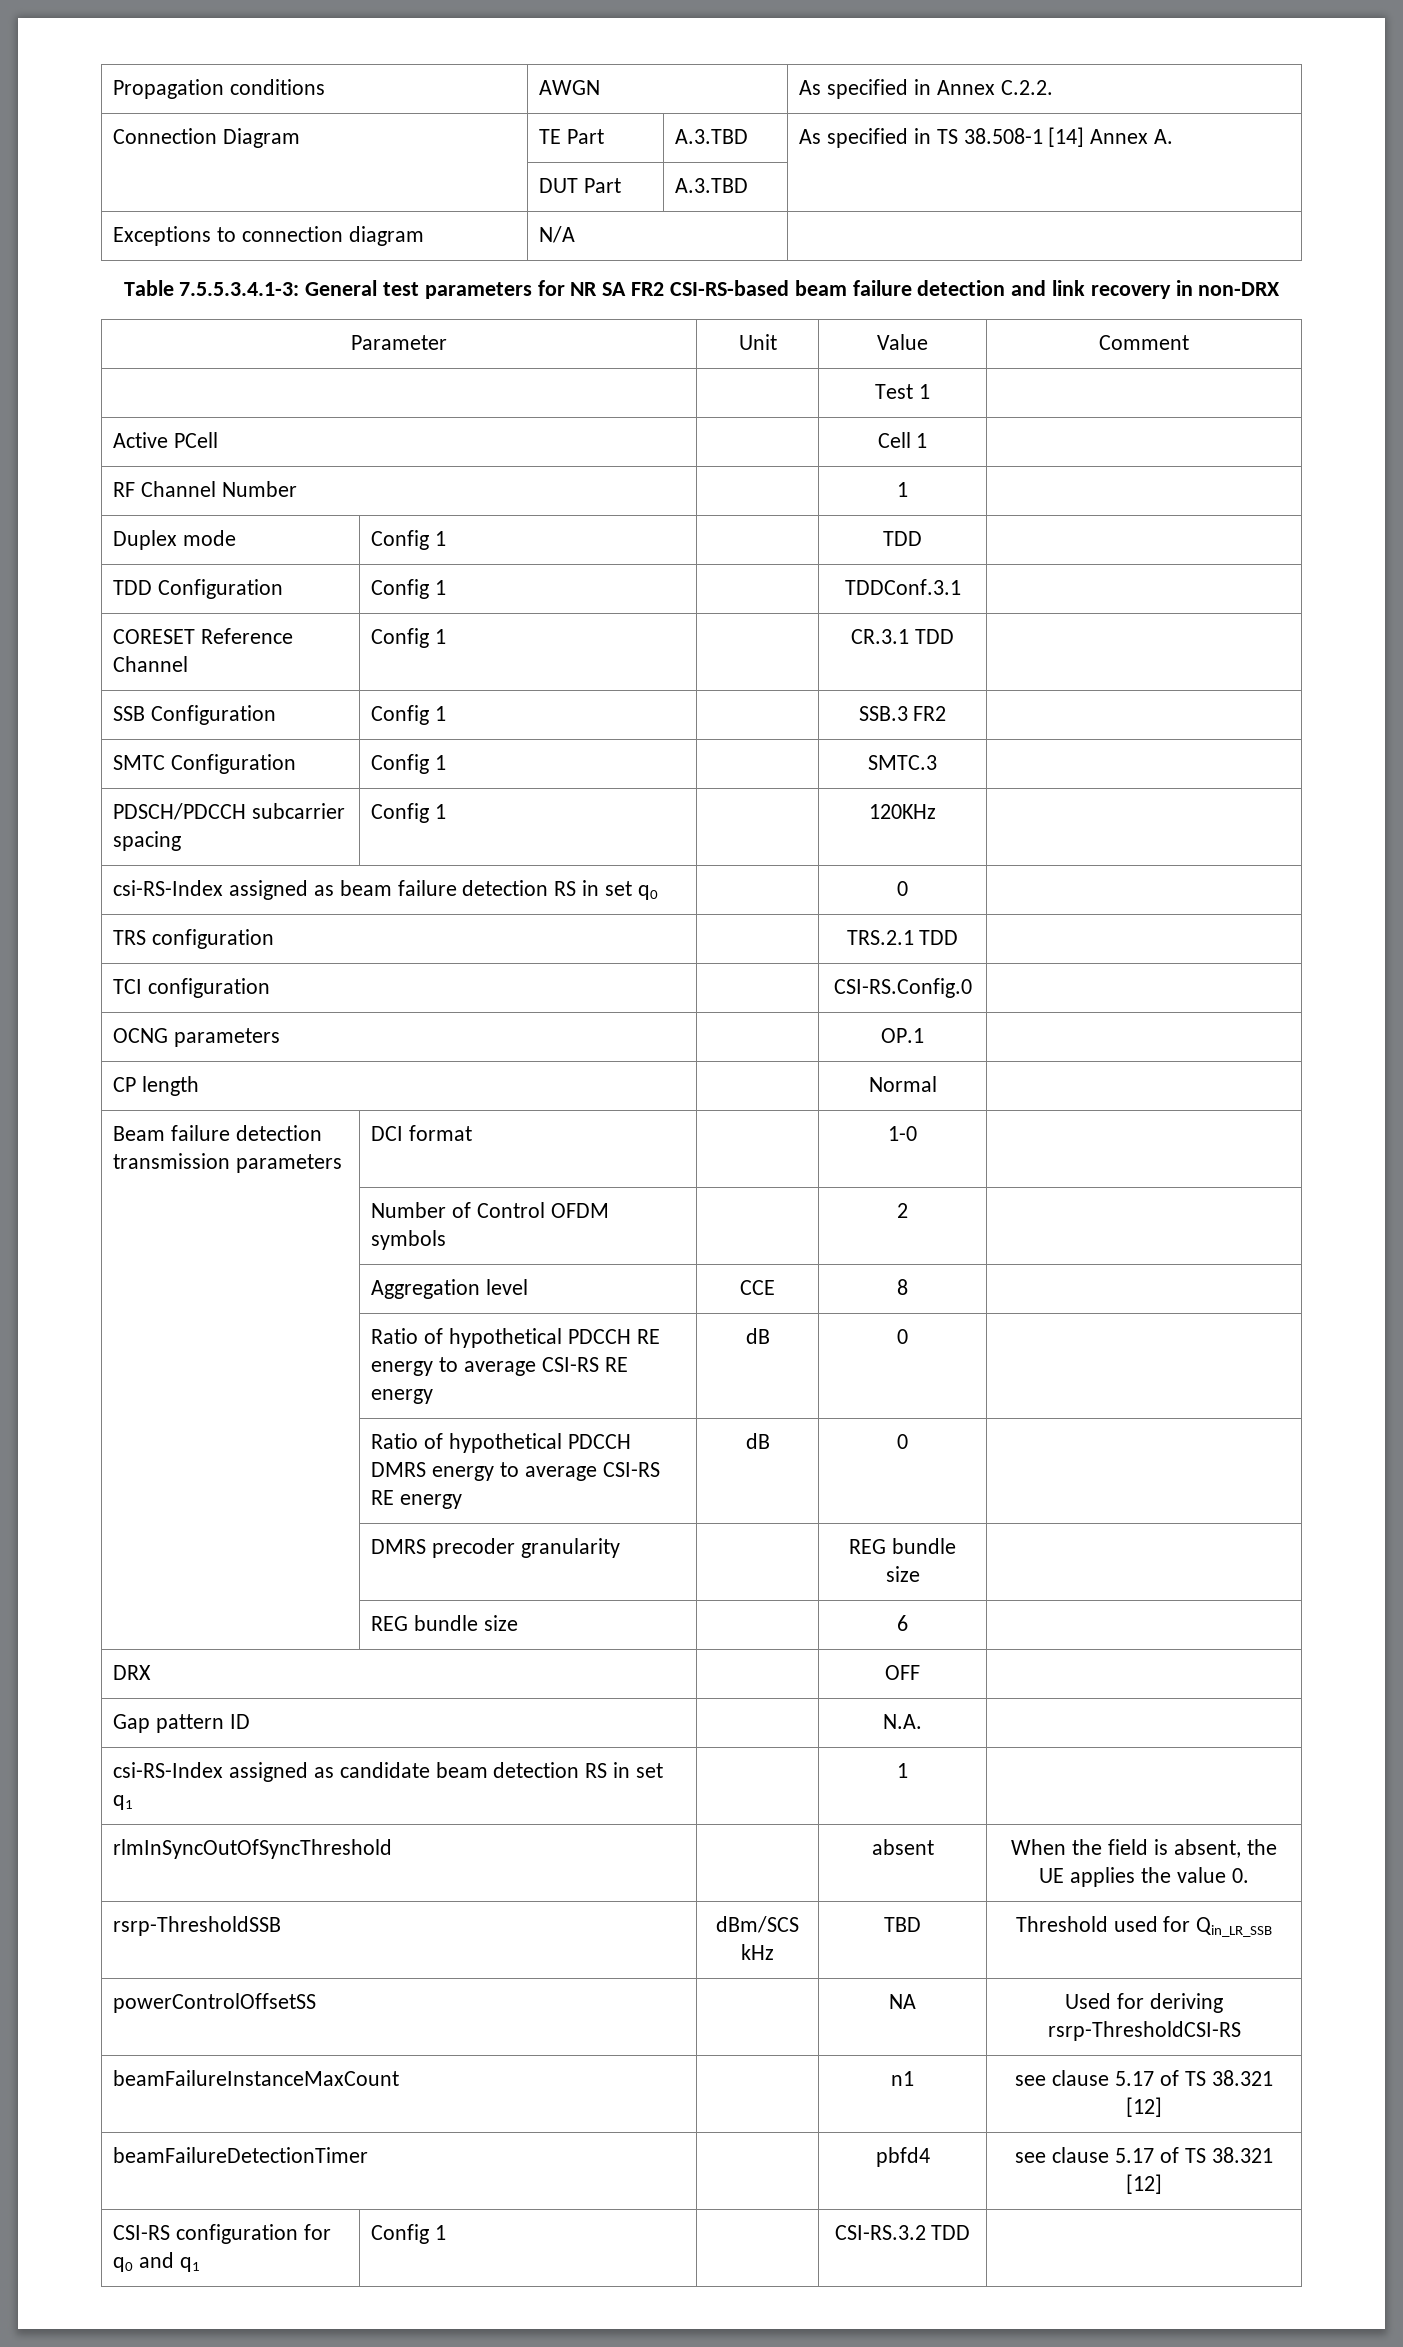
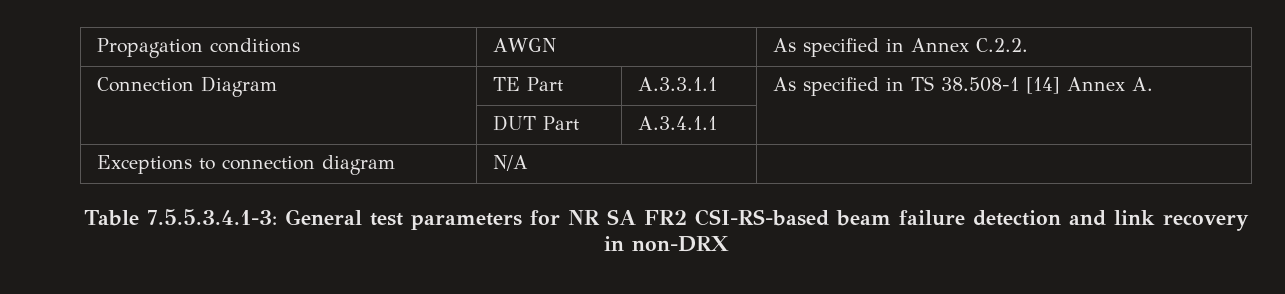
[675,129,749,144] A.3.TBD -> [637,77,717,91] A.3.3.1.1
[675,178,749,193] A.3.TBD -> [637,116,717,130] A.3.4.1.1
[351,335,447,350] [738,334,777,350] [876,334,928,350] [1099,335,1189,350] [875,384,930,399] [113,432,219,448] [877,432,928,448] [113,481,298,497] [896,482,908,497] [113,530,237,550] [371,530,447,550] [882,531,922,546] [113,579,284,599] [371,579,447,599] [844,579,961,595] [113,628,294,644] [113,656,189,672] [371,628,447,648] [851,629,954,644] [113,705,277,725] [371,705,447,725] [858,706,947,721] [113,754,297,774] [371,754,447,774] [867,755,937,770] [113,803,346,820] [113,831,182,851] [371,803,447,823] [868,804,936,819] [113,880,658,900] [896,881,908,896] [113,929,275,949] [846,930,959,945] [113,978,271,998] [833,978,972,998] [113,1028,281,1047] [880,1028,924,1043] [113,1076,200,1096] [868,1076,937,1092] [113,1125,323,1141] [113,1153,343,1173] [371,1125,473,1141] [887,1126,917,1141] [371,1202,609,1218] [371,1230,447,1250] [896,1203,908,1218] [371,1279,529,1299] [740,1280,775,1295] [896,1279,908,1295] [371,1328,660,1348] [371,1357,628,1376] [371,1389,434,1404] [745,1328,770,1344] [896,1329,908,1344] [371,1433,631,1453] [371,1462,660,1481] [371,1490,463,1509] [745,1433,770,1449] [896,1434,908,1449] [371,1538,621,1558] [849,1538,956,1554] [885,1566,920,1582] [371,1615,519,1631] [896,1615,908,1631] [113,1665,152,1680] [884,1665,920,1680] [113,1714,251,1733] [882,1714,922,1729] [113,1762,663,1782] [113,1795,134,1810] [896,1763,908,1778] [113,1839,393,1859] [871,1839,934,1855] [1011,1839,1277,1858] [1039,1867,1249,1887] [113,1916,282,1936] [716,1916,799,1933] [741,1944,774,1960] [883,1917,921,1932] [1015,1916,1273,1937] [113,1993,317,2013] [888,1994,916,2009] [1065,1993,1223,2013] [1047,2021,1241,2041] [113,2070,400,2086] [890,2071,914,2086] [1015,2070,1273,2086] [1126,2097,1162,2117] [113,2147,369,2163] [875,2147,930,2167] [1015,2147,1273,2163] [1126,2174,1162,2194] [113,2224,332,2244] [113,2252,201,2272] [371,2224,447,2244] [834,2225,971,2240] // Parameter | Unit | Value | Comment // | | Test 1 | // Active PCell | | Cell 1 | // RF Channel Number | | 1 | // Duplex mode | Config 1 | | TDD | // TDD Configuration | Config 1 | | TDDConf.3.1 | // CORESET Reference Channel | Config 1 | | CR.3.1 TDD | // SSB Configuration | Config 1 | | SSB.3 FR2 | // SMTC Configuration | Config 1 | | SMTC.3 | // PDSCH/PDCCH subcarrier spacing | Config 1 | | 120KHz | // csi-RS-Index assigned as beam failure detection RS in set q0 | | 0 | // TRS configuration | | TRS.2.1 TDD | // TCI configuration | | CSI-RS.Config.0 | // OCNG parameters | | OP.1 | // CP length | | Normal | // Beam failure detection transmission parameters | DCI format | | 1-0 | // | Number of Control OFDM symbols | | 2 | // | Aggregation level | CCE | 8 | // | Ratio of hypothetical PDCCH RE energy to average CSI-RS RE energy | dB | 0 | // | Ratio of hypothetical PDCCH DMRS energy to average CSI-RS RE energy | dB | 0 | // | DMRS precoder granularity | | REG bundle size | // | REG bundle size | | 6 | // DRX | | OFF | // Gap pattern ID | | N.A. | // csi-RS-Index assigned as candidate beam detection RS in set q1 | | 1 | // rlmInSyncOutOfSyncThreshold | | absent | When the field is absent, the UE applies the value 0. // rsrp-ThresholdSSB | dBm/SCS kHz | TBD | Threshold used for Qin_LR_SSB // powerControlOffsetSS | | NA | Used for deriving rsrp-ThresholdCSI-RS // beamFailureInstanceMaxCount | | n1 | see clause 5.17 of TS 38.321 [12] // beamFailureDetectionTimer | | pbfd4 | see clause 5.17 of TS 38.321 [12] // CSI-RS configuration for q0 and q1 | Config 1 | | CSI-RS.3.2 TDD | -> (729, 244) none

